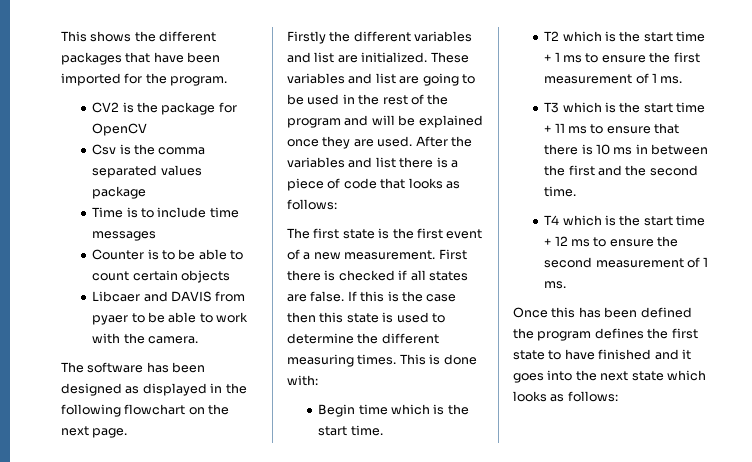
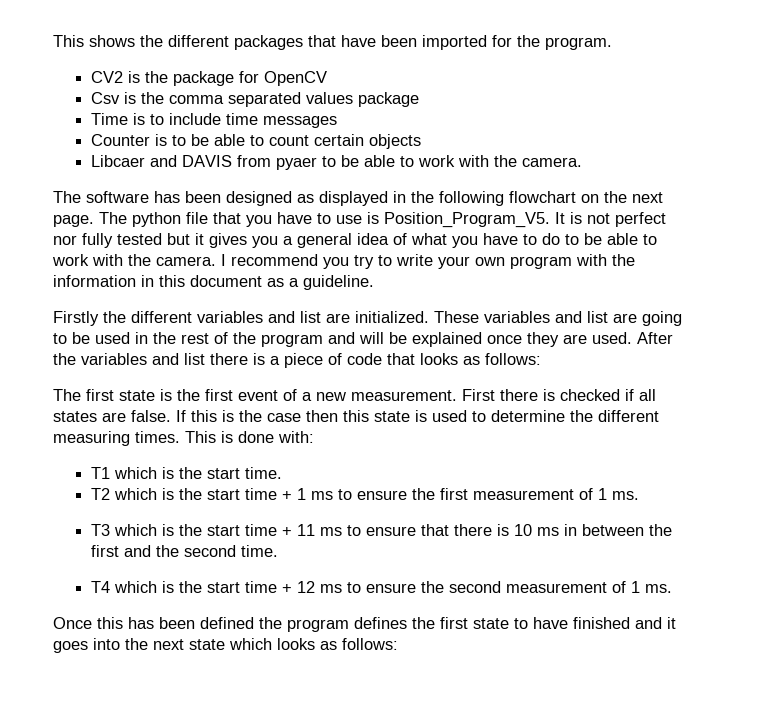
(128, 433) none -> [99,212,666,228] [53,233,657,248] [52,254,635,269] [53,275,374,290] The python file that you have to use is Position_Program_V5. It is not perfect nor fully tested but it gives you a general idea of what you have to do to be able to work with the camera. I recommend you try to write your own program with the information in this document as a guideline.
[318,404,388,417] Begin time -> [91,467,111,479] T1

